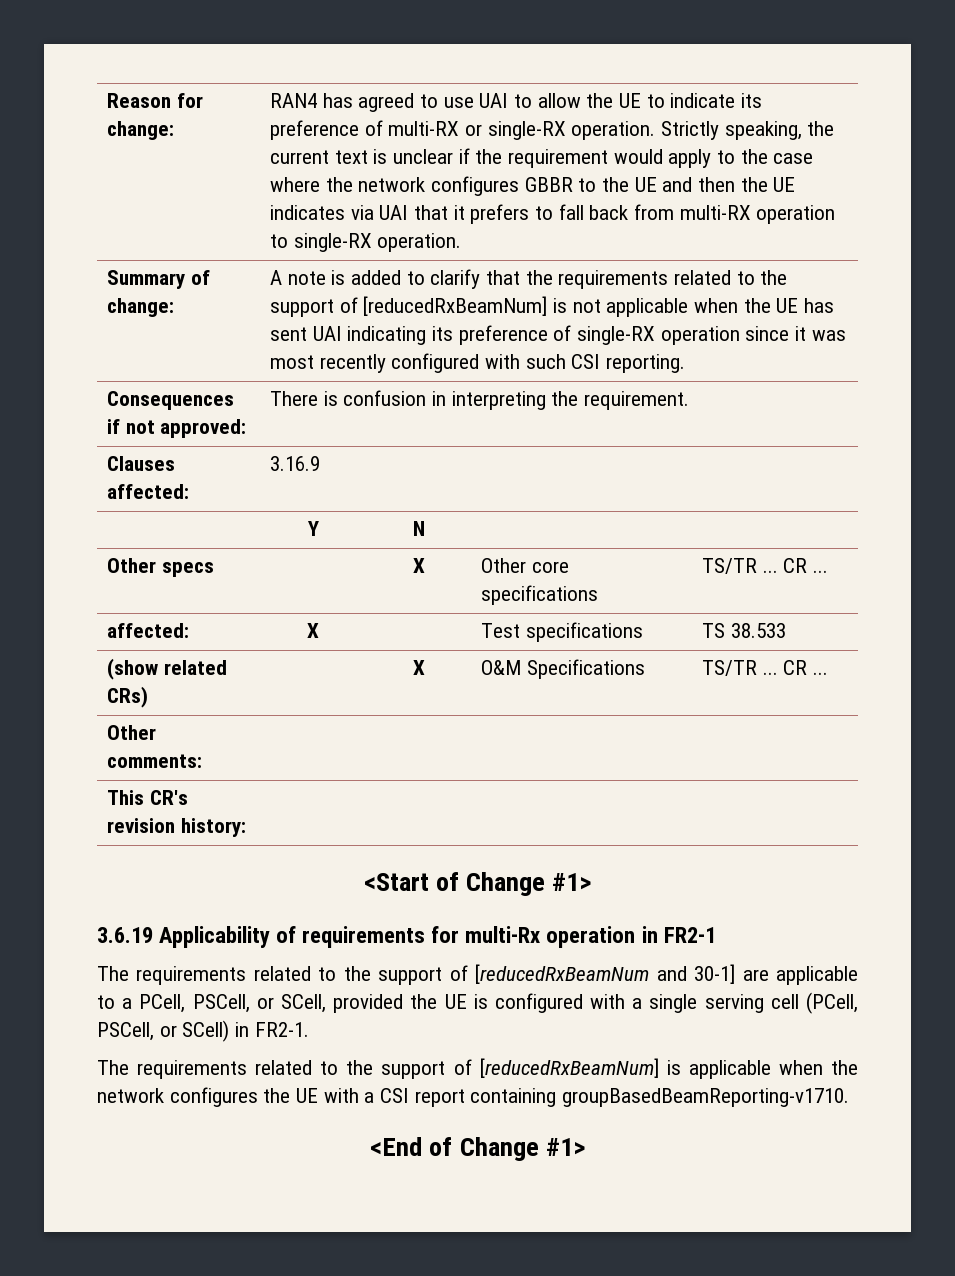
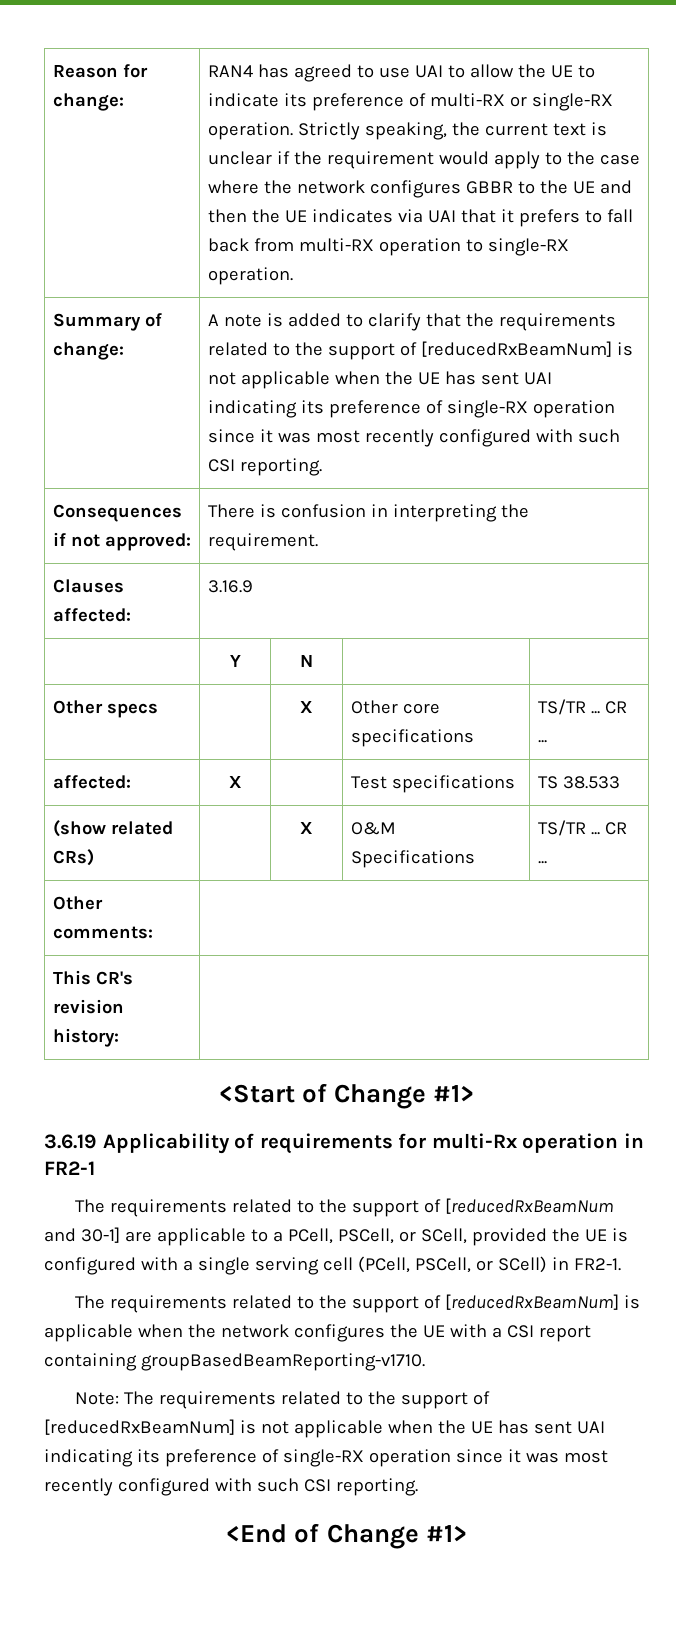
(850, 1097) none -> [75,1391,491,1409] [44,1419,605,1438] [44,1449,608,1467] [44,1478,418,1496] // Note: The requirements related to the support of [reducedRxBeamNum] is not applicable when the UE has sent UAI indicating its preference of single-RX operation since it was most recently configured with such CSI reporting.

